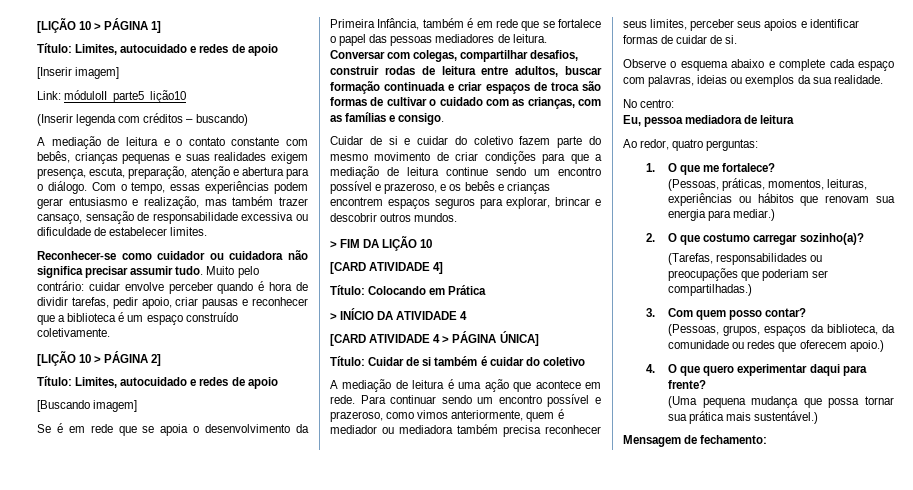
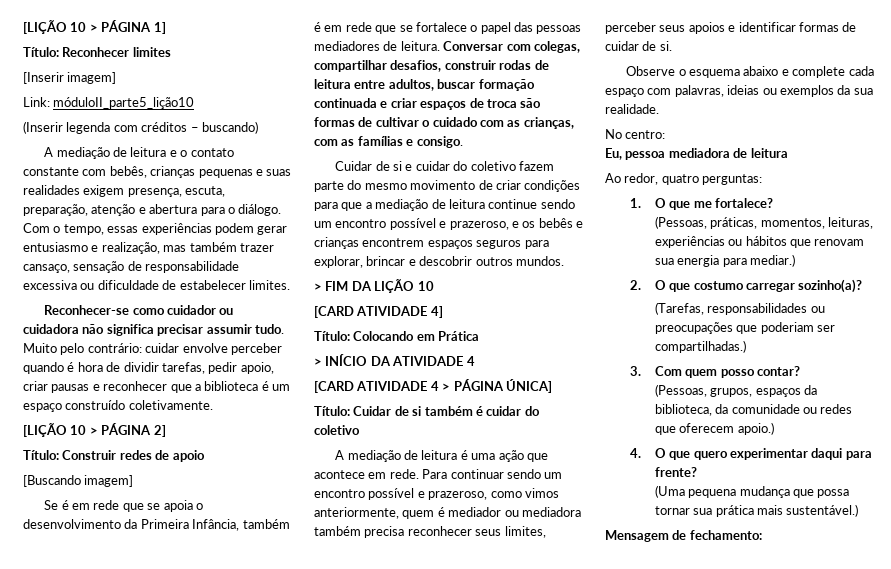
[75,44,278,56] Limites, autocuidado e redes de apoio -> [62,47,171,57] Reconhecer limites
[75,377,197,388] Limites, autocuidado e -> [62,450,117,460] Construir

